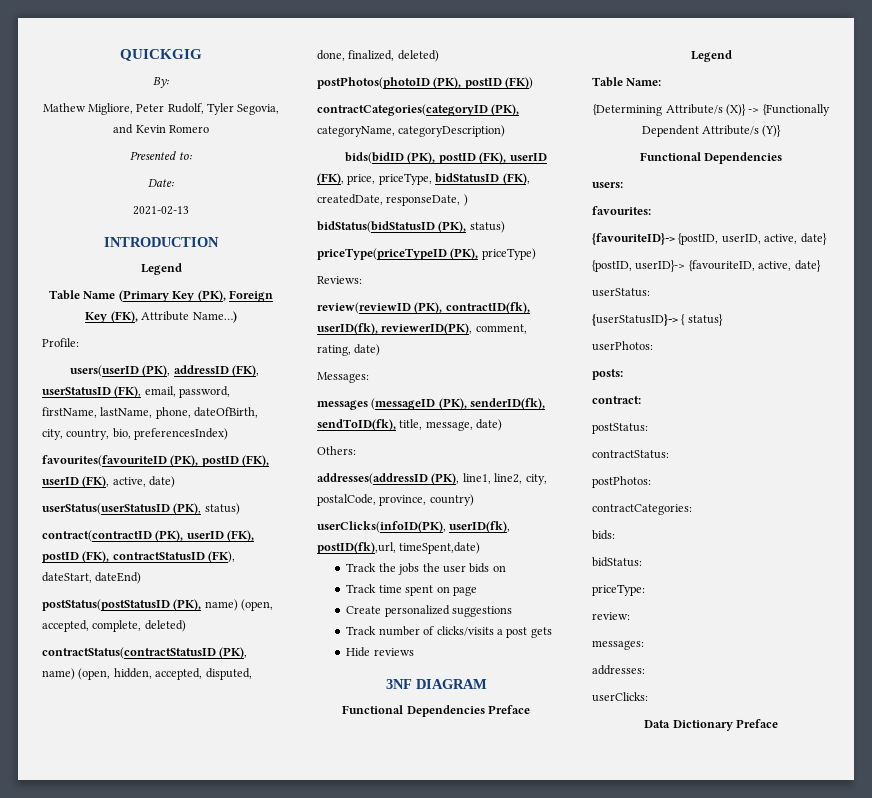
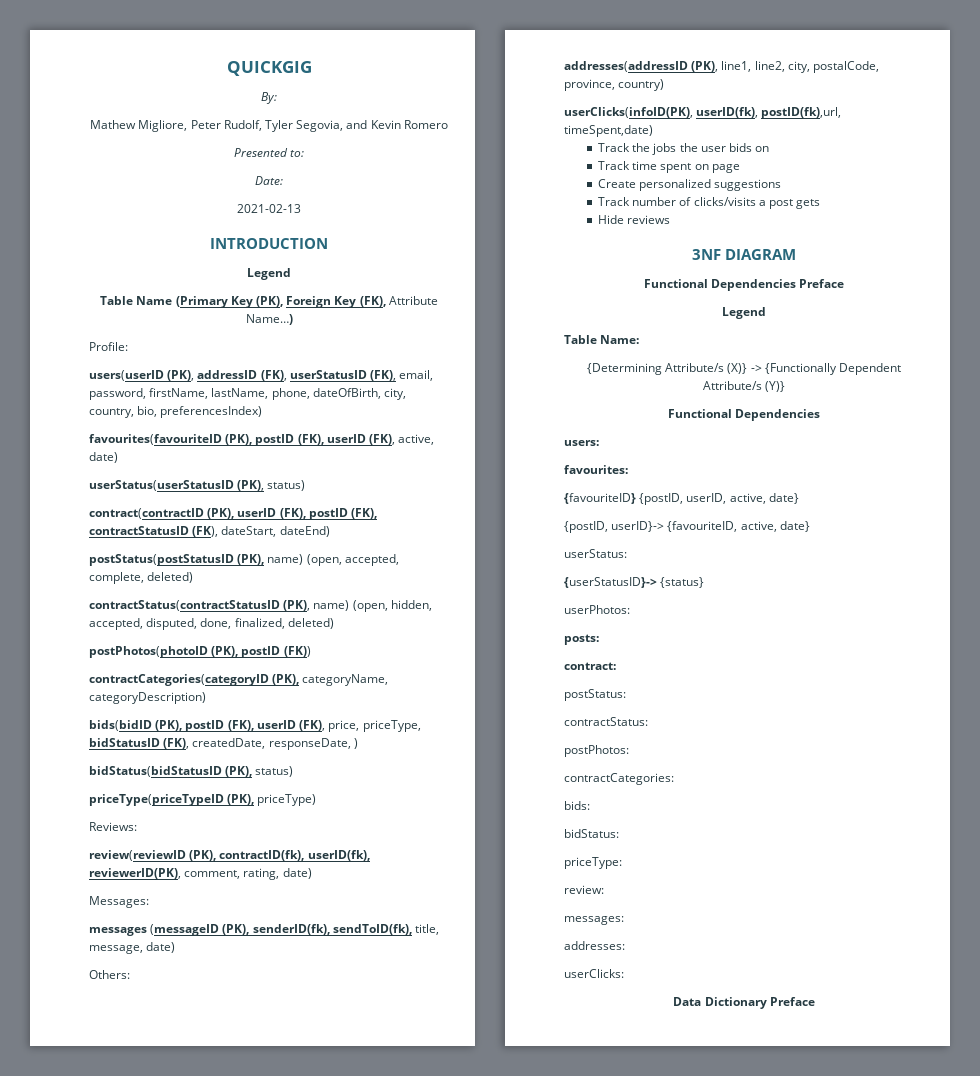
[592,233,675,245] {favouriteID}-> -> [564,493,636,504] {favouriteID}
[681,314,723,326] { status} -> [660,577,705,588] {status}

